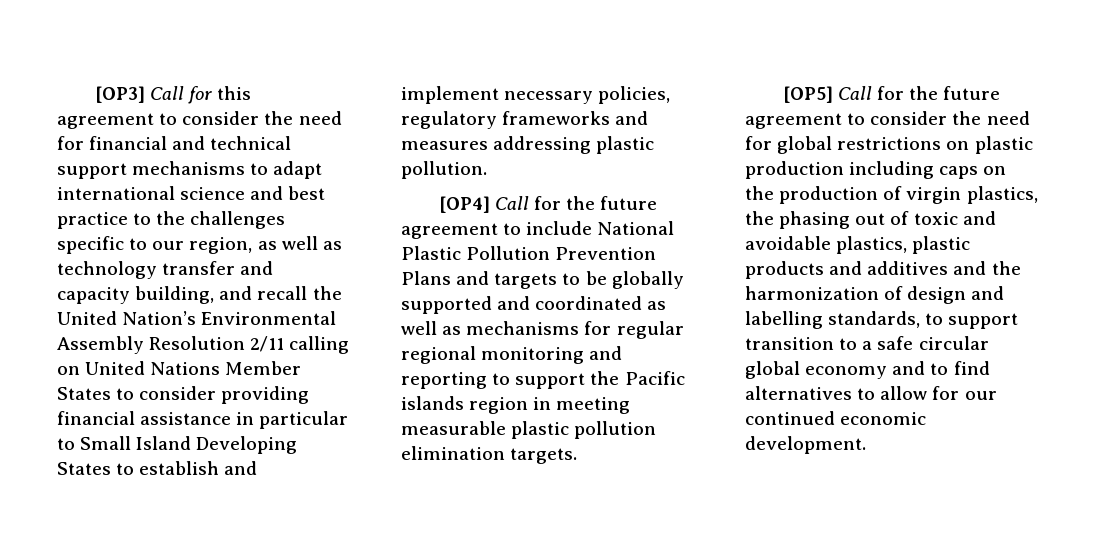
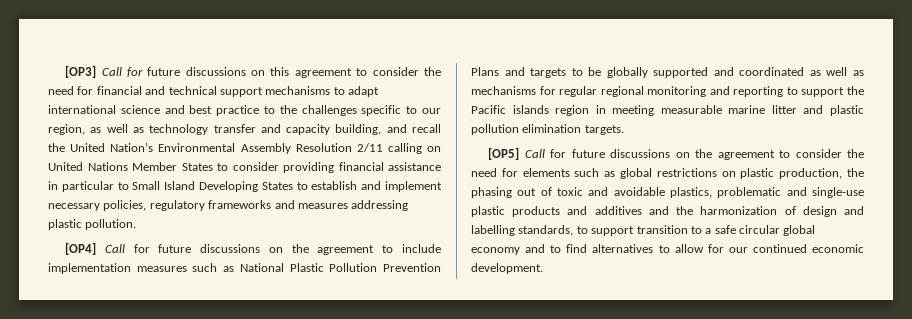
(212, 95) none -> [147,67,266,76] future discussions on
[566,196,658,210] [401,221,593,239] the future agreement to include -> [158,244,442,255] [48,263,235,274] future discussions on the agreement to include implementation measures such as
(506, 428) none -> [728,105,824,114] marine litter and
[909,86,1001,100] [745,111,1030,129] [745,136,772,150] the future agreement to consider the need for -> [571,149,864,160] [471,168,616,177] future discussions on the agreement to consider the need for elements such as
[745,161,1007,179] [745,186,1038,204] production including caps on the production of virgin plastics, -> [779,168,843,179] production,
(908, 245) none -> [717,187,864,198] problematic and single-use

